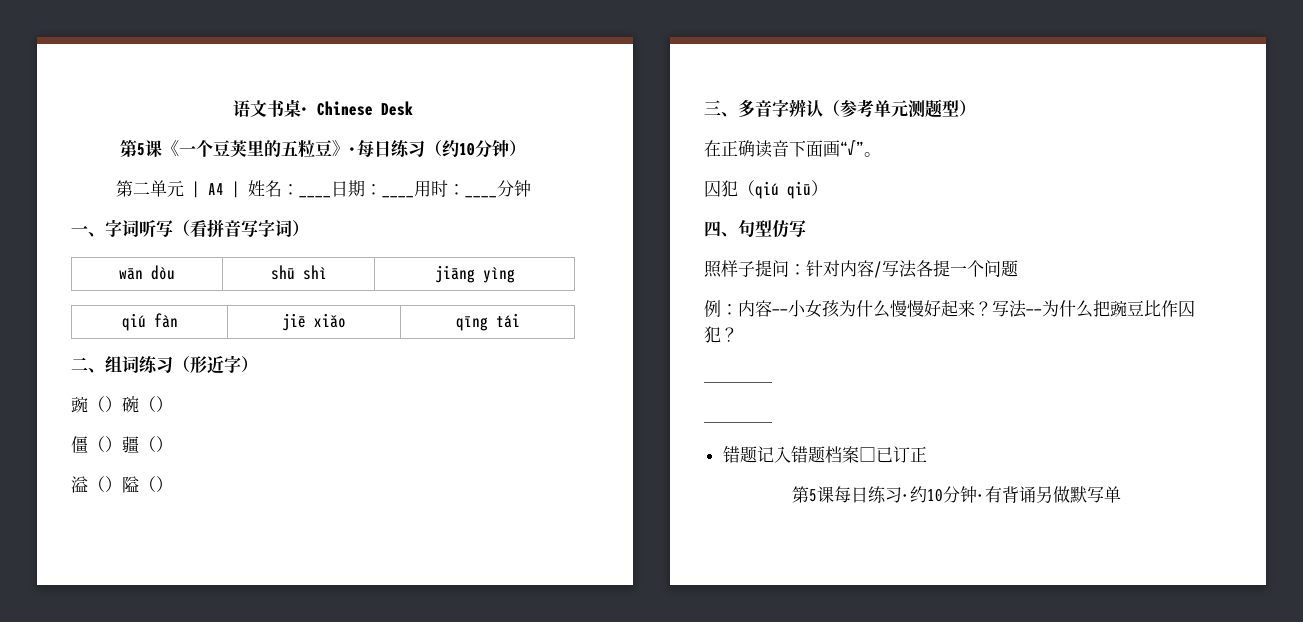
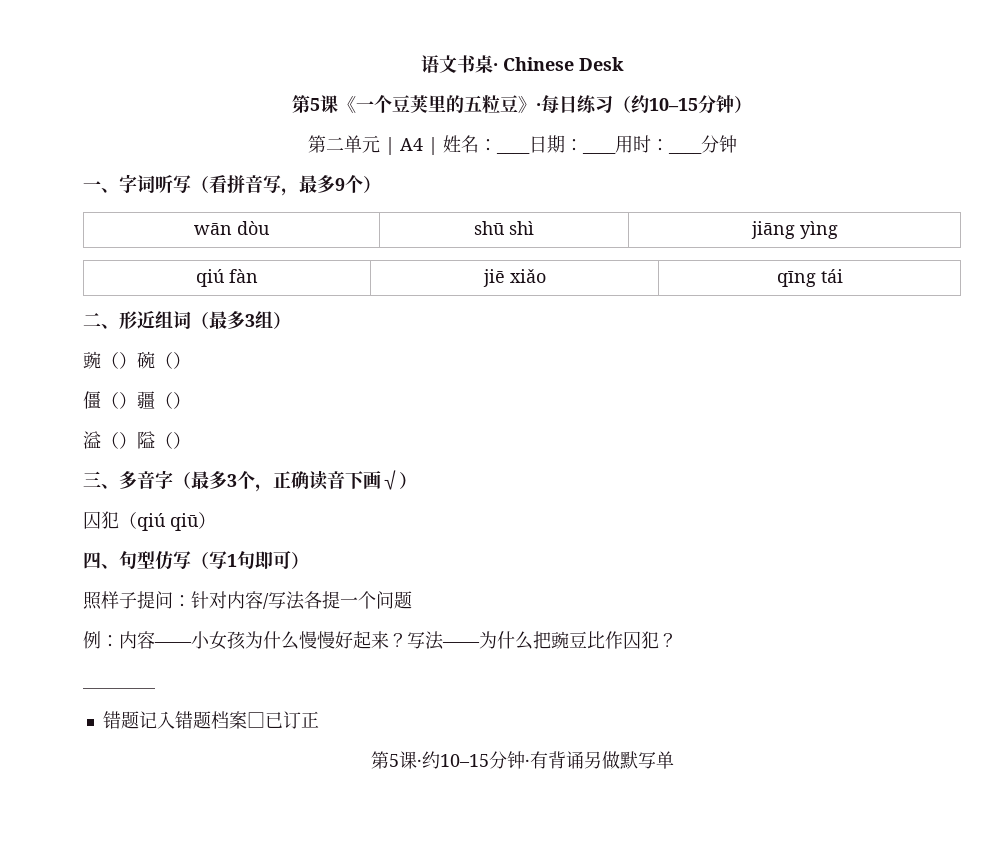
[459,143,475,156] 10 -> [649,98,698,111] 10–15
[258,219,292,237] 字词 -> [281,175,363,196] ，最多9个
[105,355,241,374] 组词练习（形近字 -> [119,311,273,329] 形近组词（最多3组
[789,99,976,118] [704,140,881,158] 辨认（参考单元测题型） // 在正确读音下面画“√”。 -> [173,470,417,492] （最多3个，正确读音下画√）
(806, 228) none -> [191,550,309,570] （写1句即可）
[704,421,772,423] // ＿＿＿＿ -> (155, 688) none
[833,486,943,503] 每日练习·约10 -> [416,751,489,769] ·约10–15

